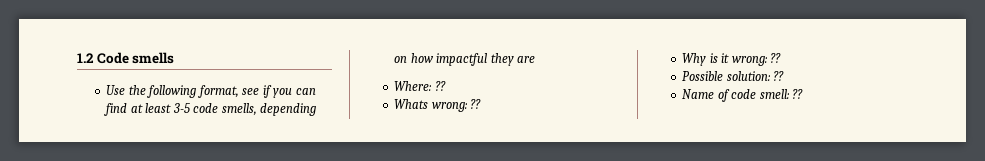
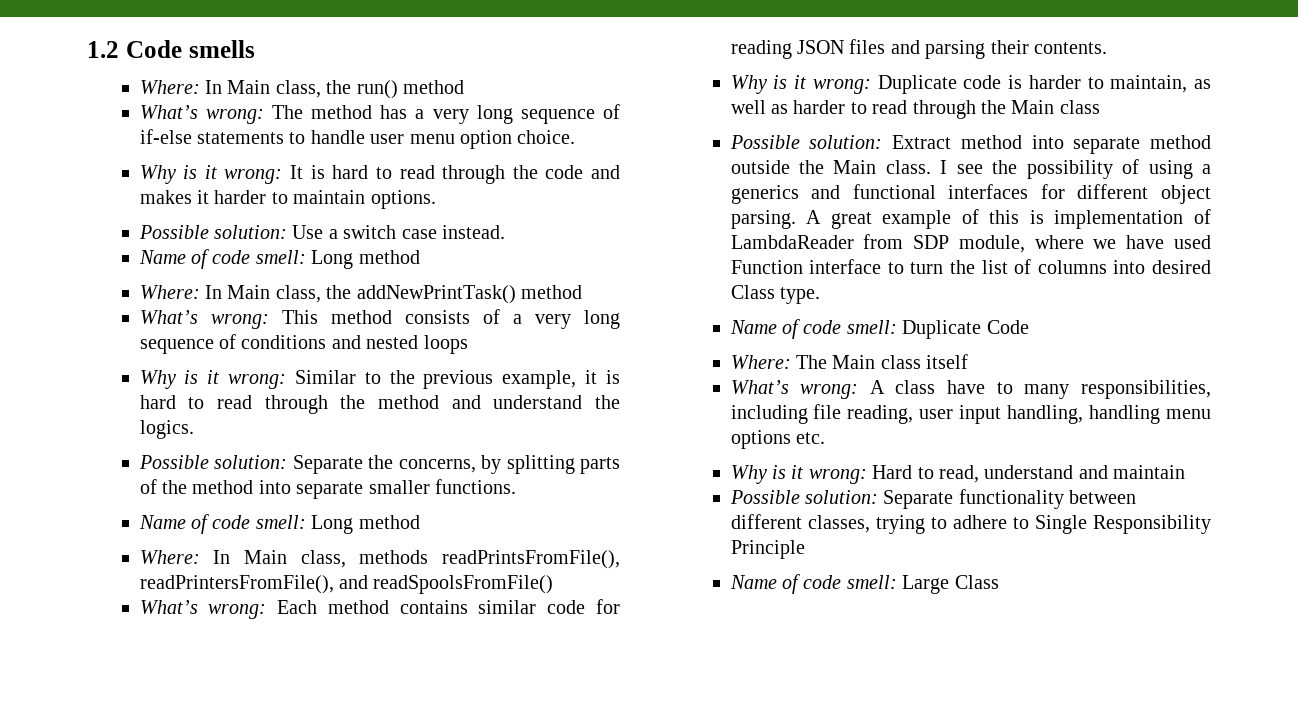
[106,85,316,98] [104,103,317,116] [394,53,536,66] [394,81,446,91] [394,99,482,112] [682,53,782,66] [682,71,785,81] [682,89,804,102] Use the following format, see if you can find at least 3-5 code smells, depending on how impactful they are // Where: ?? // Whats wrong: ?? // Why is it wrong: ?? // Possible solution: ?? // Name of code smell: ?? -> [139,80,464,99] [139,104,620,124] [139,129,576,149] [139,165,621,184] [139,190,436,209] [138,225,505,239] [138,249,420,269] [139,285,582,304] [139,309,621,329] [139,334,468,354] [139,370,620,389] [139,395,621,414] [139,420,194,439] [138,455,620,474] [139,479,516,499] [138,514,420,534] [139,550,620,569] [139,575,554,594] [139,599,621,619] [730,39,1107,59] [730,75,1211,94] [730,100,1100,119] [729,135,1211,154] [730,159,1211,179] [730,184,1211,204] [730,209,1211,229] [730,234,1211,253] [730,259,1211,274] [730,285,820,304] [729,319,1029,339] [730,354,969,369] [730,380,1211,399] [730,404,1211,424] [730,430,825,449] [730,465,1186,484] [729,489,1137,509] [730,514,1211,534] [730,540,805,559] [729,574,999,594] Where: In Main class, the run() method // What’s wrong: The method has a very long sequence of if-else statements to handle user menu option choice. // Why is it wrong: It is hard to read through the code and makes it harder to maintain options. // Possible solution: Use a switch case instead. // Name of code smell: Long method // Where: In Main class, the addNewPrintTask() method // What’s wrong: This method consists of a very long sequence of conditions and nested loops // Why is it wrong: Similar to the previous example, it is hard to read through the method and understand the logics. // Possible solution: Separate the concerns, by splitting parts of the method into separate smaller functions. // Name of code smell: Long method // Where: In Main class, methods readPrintsFromFile(), readPrintersFromFile(), and readSpoolsFromFile() // What’s wrong: Each method contains similar code for reading JSON files and parsing their contents. // Why is it wrong: Duplicate code is harder to maintain, as well as harder to read through the Main class // Possible solution: Extract method into separate method outside the Main class. I see the possibility of using a generics and functional interfaces for different object parsing. A great example of this is implementation of LambdaReader from SDP module, where we have used Function interface to turn the list of columns into desired Class type. // Name of code smell: Duplicate Code // Where: The Main class itself // What’s wrong: A class have to many responsibilities, including file reading, user input handling, handling menu options etc. // Why is it wrong: Hard to read, understand and maintain // Possible solution: Separate functionality between different classes, trying to adhere to Single Responsibility Principle // Name of code smell: Large Class

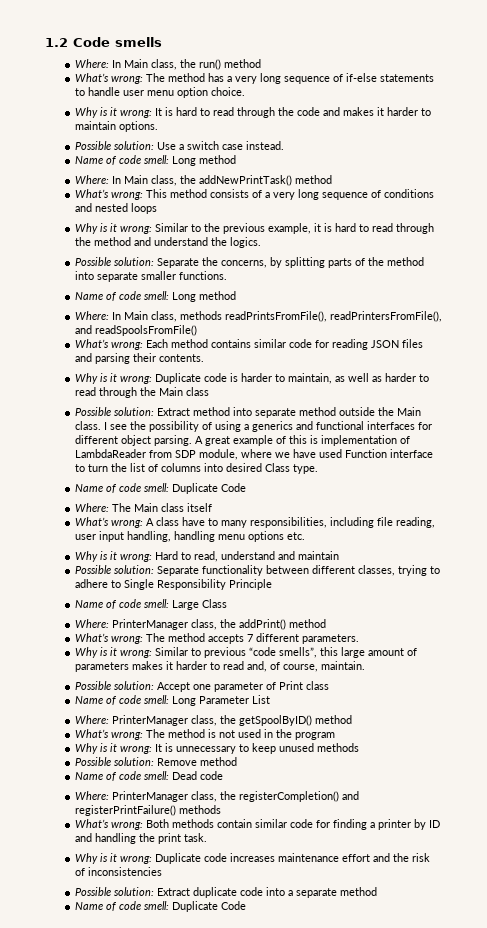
(999, 582) none -> [74,619,326,630] [74,633,359,644] [74,647,417,658] [74,661,365,672] [74,681,329,692] [74,695,270,706] [74,715,352,726] [74,729,335,740] [74,743,359,754] [74,757,237,766] [74,771,223,781] [74,791,359,802] [74,805,221,816] [74,819,440,830] [74,833,207,844] [74,853,430,864] [74,867,162,876] [74,887,377,898] [74,901,246,912] // Where: PrinterManager class, the addPrint() method // What’s wrong: The method accepts 7 different parameters. // Why is it wrong: Similar to previous “code smells”, this large amount of parameters makes it harder to read and, of course, maintain. // Possible solution: Accept one parameter of Print class // Name of code smell: Long Parameter List // Where: PrinterManager class, the getSpoolByID() method // What’s wrong: The method is not used in the program // Why is it wrong: It is unnecessary to keep unused methods // Possible solution: Remove method // Name of code smell: Dead code // Where: PrinterManager class, the registerCompletion() and registerPrintFailure() methods // What’s wrong: Both methods contain similar code for finding a printer by ID and handling the print task. // Why is it wrong: Duplicate code increases maintenance effort and the risk of inconsistencies // Possible solution: Extract duplicate code into a separate method // Name of code smell: Duplicate Code

